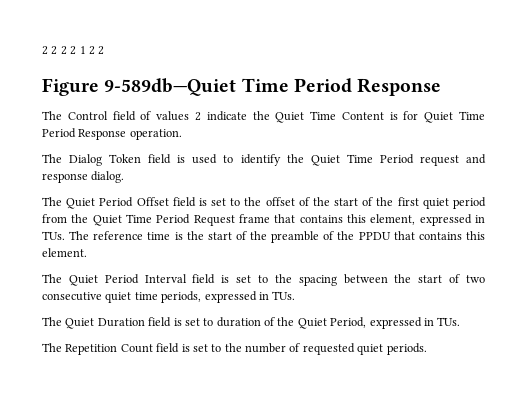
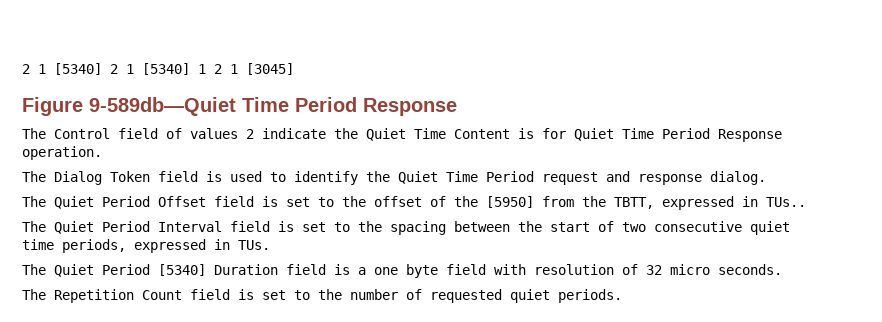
[42,46,105,55] 2 2 2 2 1 2 2 -> [22,63,294,75] 2 1 [5340] 2 1 [5340] 1 2 1 [3045]
[334,197,487,209] [42,214,485,226] [42,231,485,243] [42,248,87,257] start of the first quiet period from the Quiet Time Period Request frame that contains this element, expressed in TUs. The reference time is the start of the preamble of the PPDU that contains this element. -> [486,196,806,210] [5950] from the TBTT, expressed in TUs..
(95, 323) none -> [102,264,206,276] Period [5340]
[184,317,461,329] set to duration of the Quiet Period, expressed in TUs. -> [358,264,782,278] a one byte field with resolution of 32 micro seconds.

